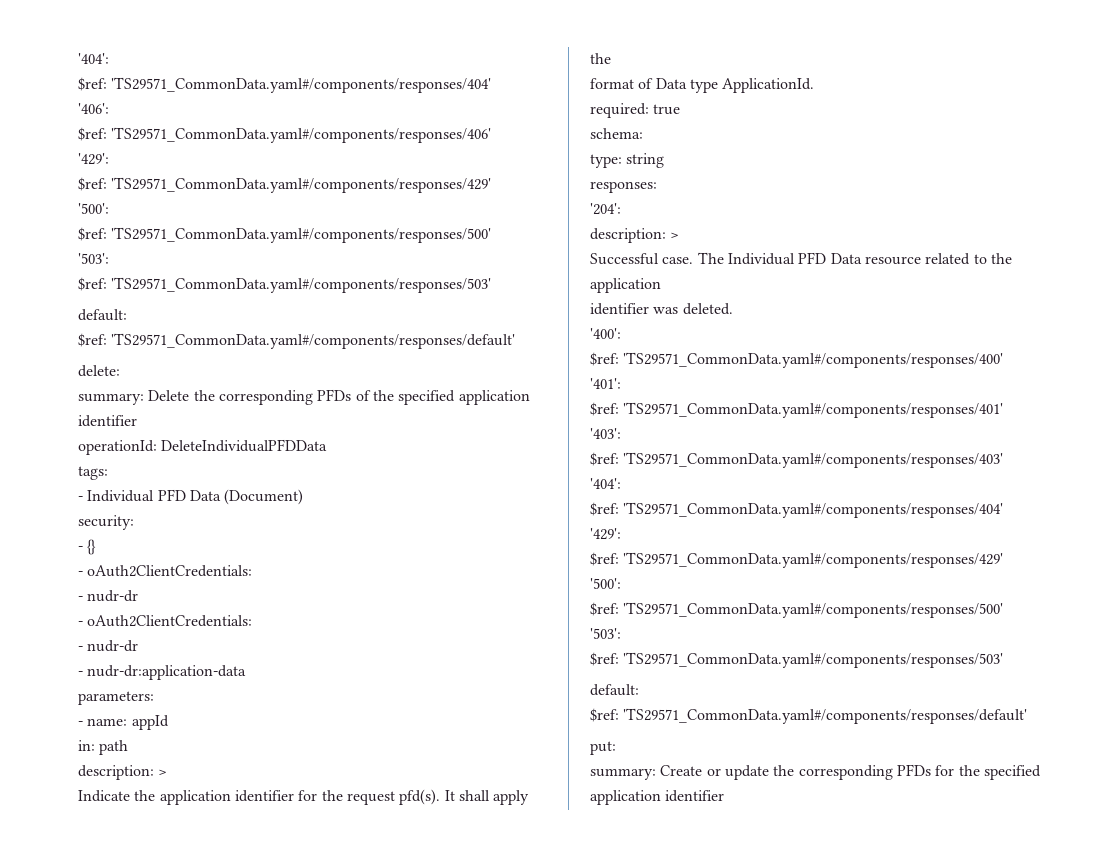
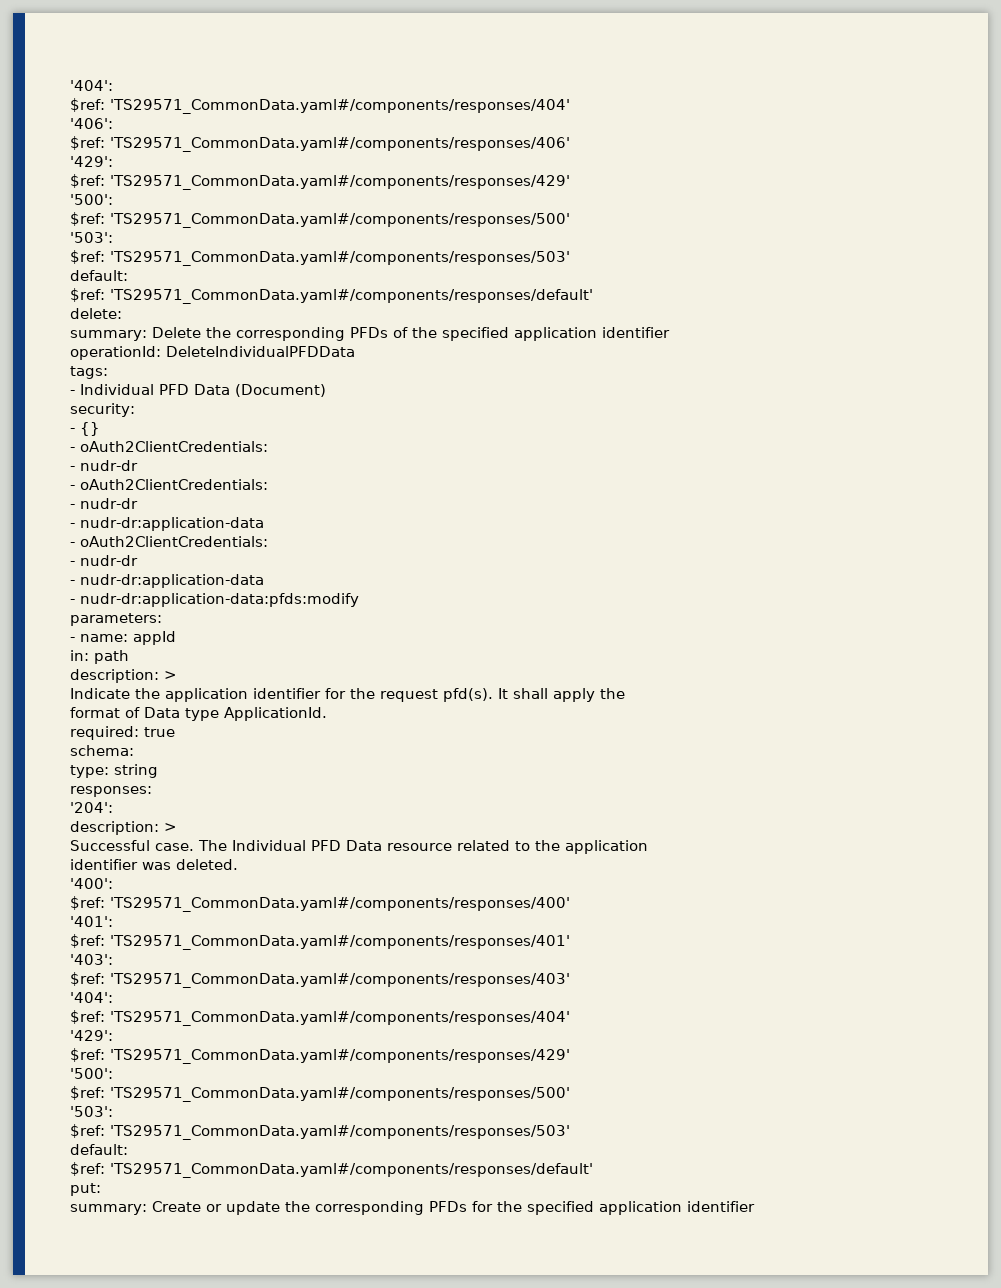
(247, 672) none -> [70,536,268,547] [70,555,138,566] [70,574,264,588] [70,593,359,607] // - oAuth2ClientCredentials: // - nudr-dr // - nudr-dr:application-data // - nudr-dr:application-data:pfds:modify

